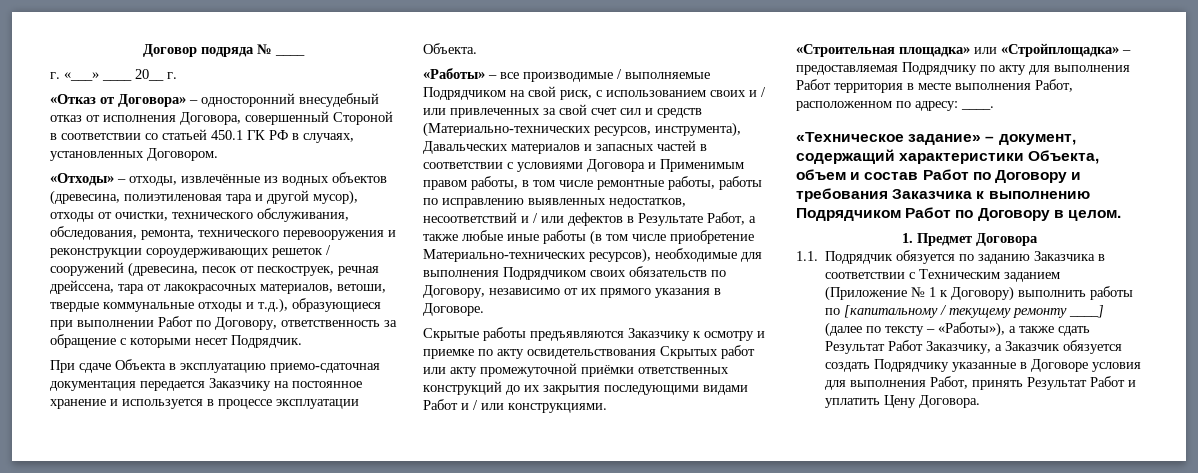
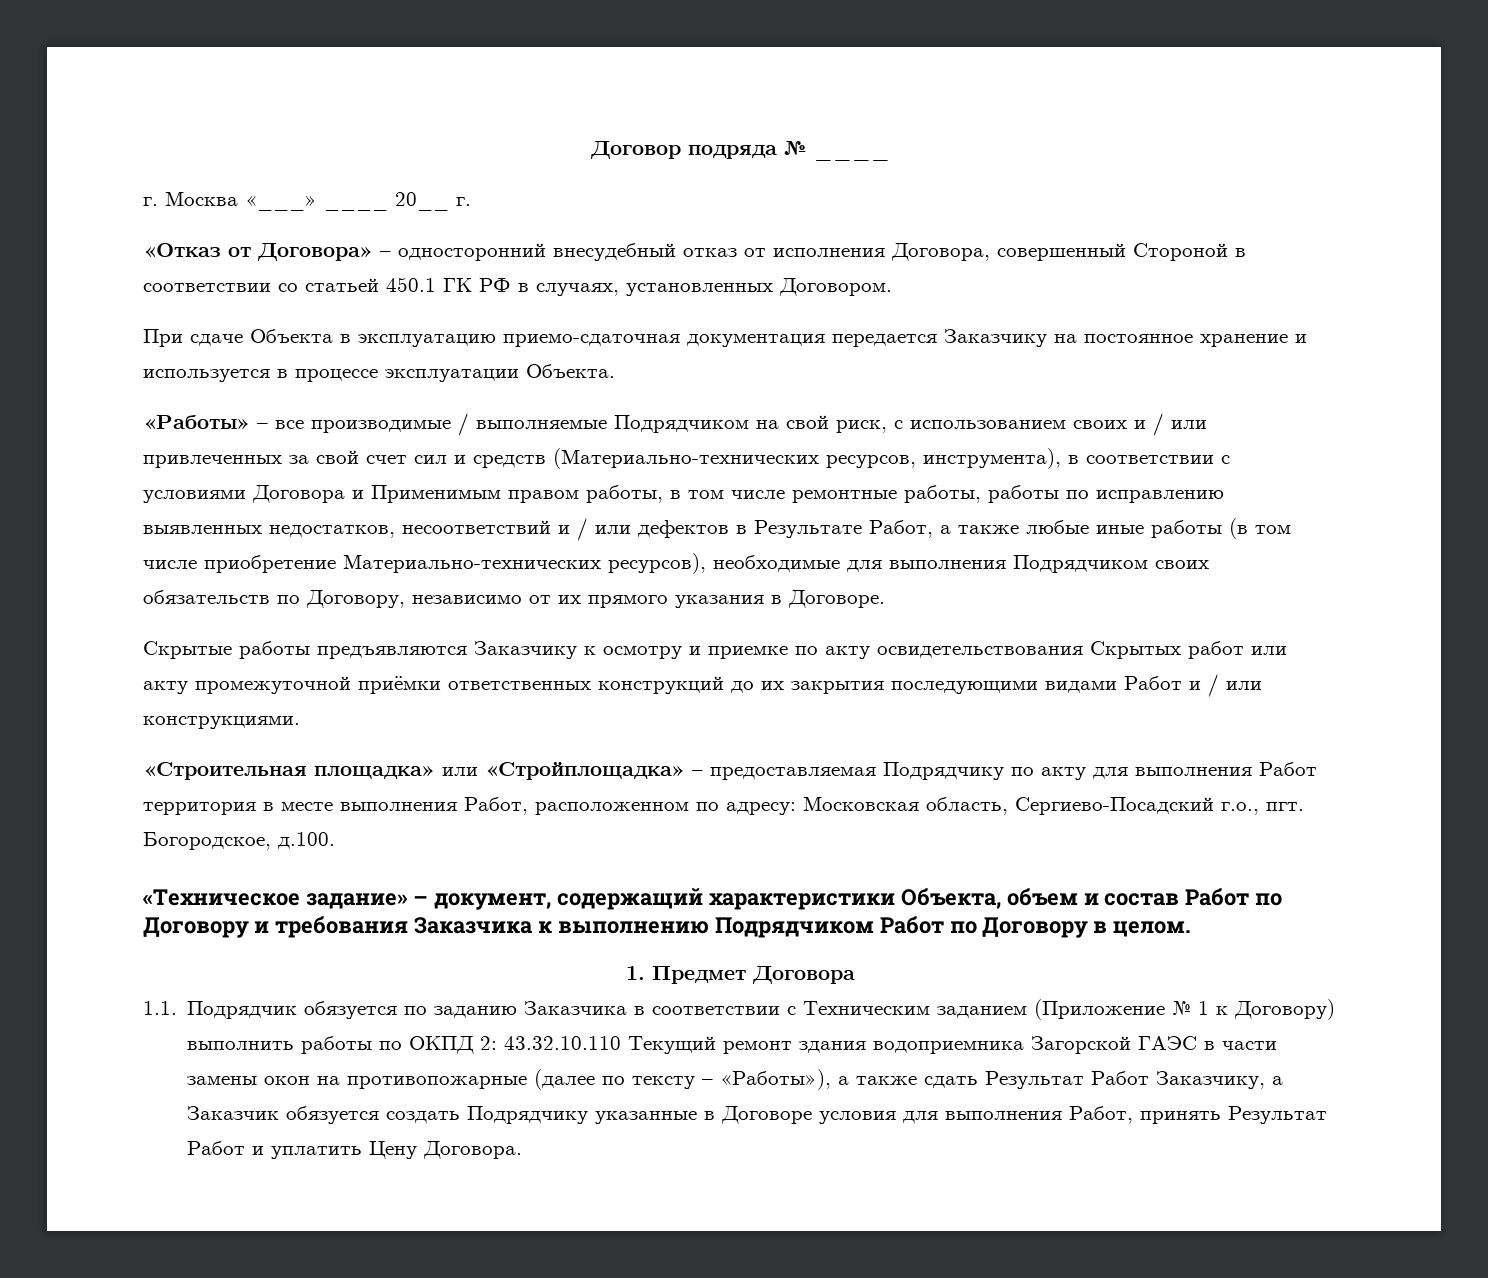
(60, 75) none -> [165,191,238,206] Москва
[50,172,387,186] [50,190,358,205] [50,208,349,222] [50,226,396,240] [50,245,331,258] [50,262,379,277] [50,280,386,294] [50,298,381,313] [50,316,397,330] [50,334,302,348] // «Отходы» – отходы, извлечённые из водных объектов (древесина, полиэтиленовая тара и другой мусор), отходы от очистки, технического обслуживания, обследования, ремонта, технического перевооружения и реконструкции сороудерживающих решеток / сооружений (древесина, песок от пескоструек, речная дрейссена, тара от лакокрасочных материалов, ветоши, твердые коммунальные отходы и т.д.), образующиеся при выполнении Работ по Договору, ответственность за обращение с которыми несет Подрядчик. -> (892, 287) none
[423,140,696,154] Давальческих материалов и запасных частей -> (1061, 458) none
[961,106,994,110] ____. -> [803,796,1304,815] [143,832,335,850] Московская область, Сергиево-Посадский г.о., пгт. Богородское, д.100.
[844,305,1105,318] [капитальному / текущему ремонту ____] -> [409,1036,1278,1054] [187,1076,528,1089] ОКПД 2: 43.32.10.110 Текущий ремонт здания водоприемника Загорской ГАЭС в части замены окон на противопожарные

